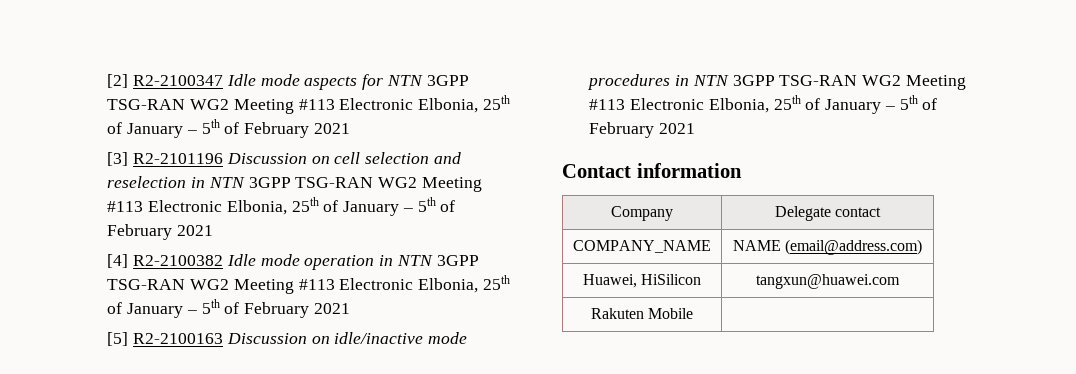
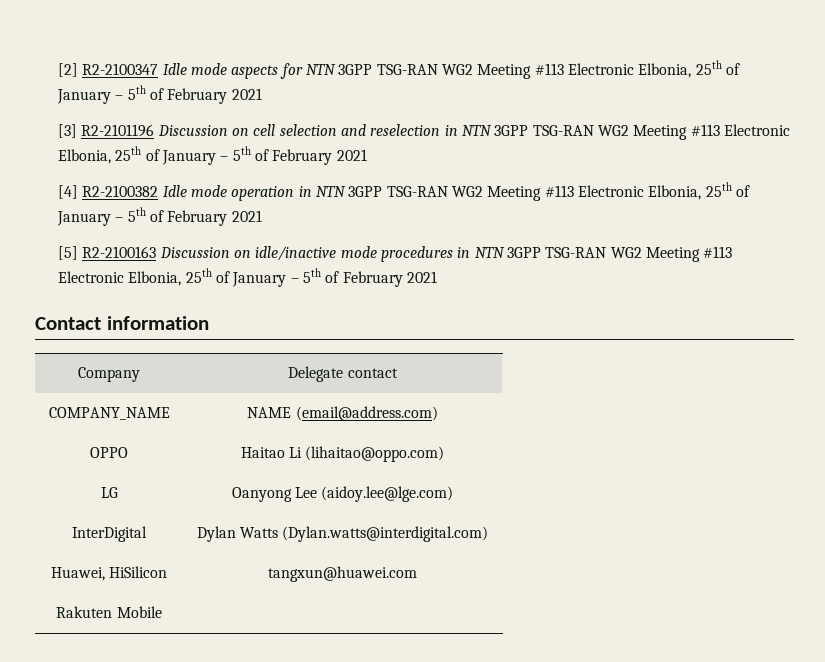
(923, 247) none -> [90,447,128,458] [240,446,445,462] [100,487,118,498] [231,486,454,502] [72,526,147,542] [196,526,489,542] // OPPO | Haitao Li (lihaitao@oppo.com) // LG | Oanyong Lee (aidoy.lee@lge.com) // InterDigital | Dylan Watts (Dylan.watts@interdigital.com)

